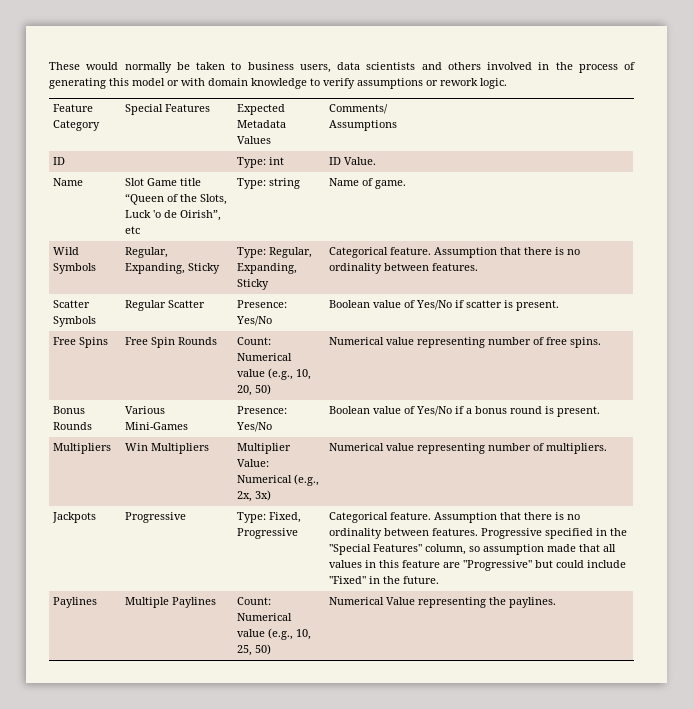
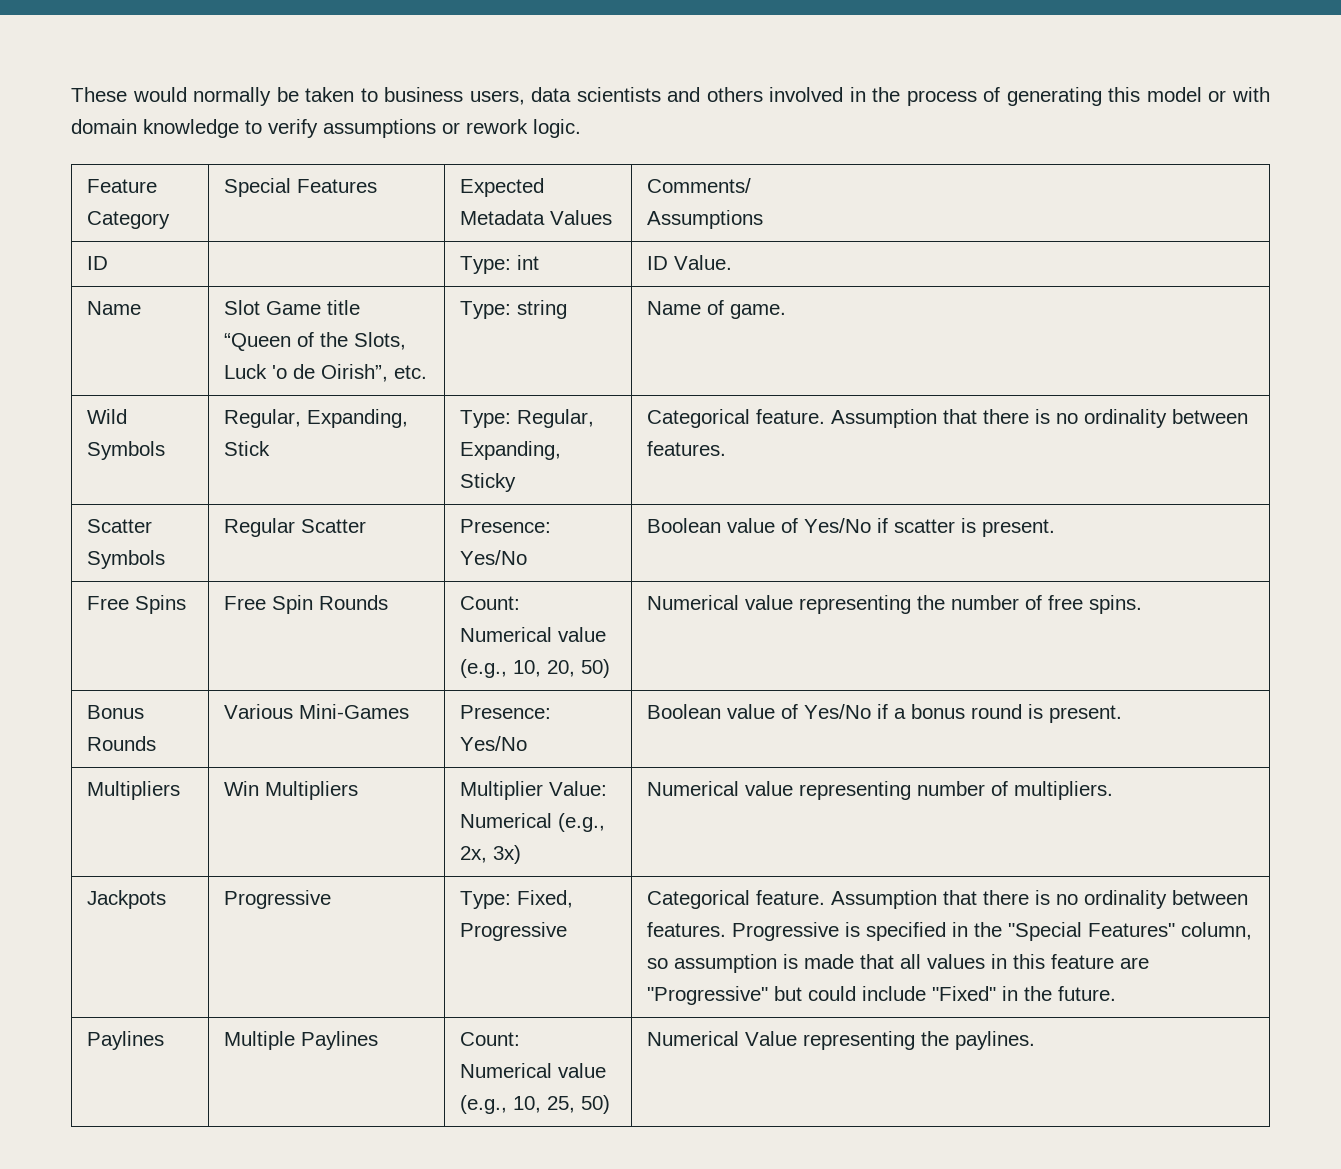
[125,226,141,234] etc -> [394,365,428,379] etc.
[188,263,221,274] Sticky -> [224,441,271,456] Stick
(486, 342) none -> [917,595,946,610] the
(543, 533) none -> [845,922,861,937] is
(545, 549) none -> [783,954,799,969] is

